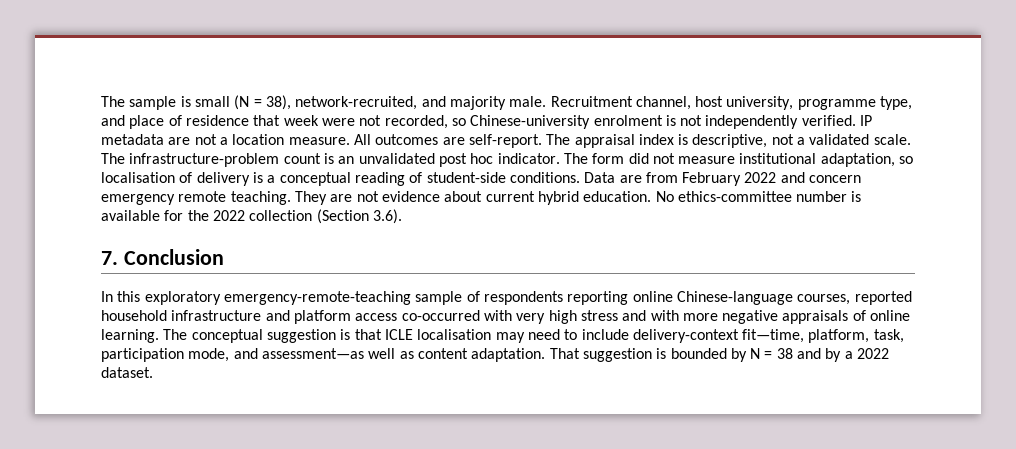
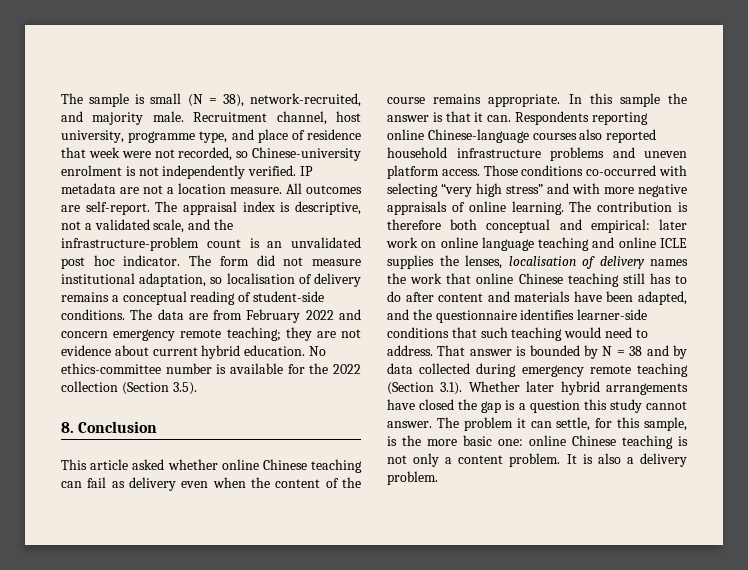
[873,134,911,145] [101,153,125,164] scale. The -> [153,219,233,233] scale, and the
[252,172,263,183] is -> [61,292,109,302] remains
[584,172,616,183] Data -> [130,309,184,320] The data
[230,191,327,205] teaching. They -> [226,327,312,341] teaching; they
[372,209,402,224] [101,251,118,265] 3.6). // 7. -> [172,382,197,395] [61,422,74,433] 3.5). // 8.
[101,291,563,305] In this exploratory emergency-remote-teaching sample of respondents -> [61,459,362,473] [61,477,361,491] [387,93,687,107] [387,111,589,125] This article asked whether online Chinese teaching can fail as delivery even when the content of the course remains appropriate. In this sample the answer is that it can. Respondents
[797,294,851,305] courses, -> [532,129,603,140] courses also
[265,310,618,324] and platform access co-occurred with very high stress -> [550,147,687,161] [387,165,687,179] [387,183,543,197] problems and uneven platform access. Those conditions co-occurred with selecting “very high stress”
[191,329,904,343] [101,348,652,362] conceptual suggestion is that ICLE localisation may need to include delivery-context fit—time, platform, task, participation mode, and assessment—as well as content adaptation. That suggestion -> [597,201,688,212] [387,219,687,233] [386,237,687,251] [387,255,688,269] [387,273,687,287] [387,291,687,305] [387,309,648,323] [387,327,648,341] [387,345,512,356] contribution is therefore both conceptual and empirical: later work on online language teaching and online ICLE supplies the lenses, localisation of delivery names the work that online Chinese teaching still has to do after content and materials have been adapted, and the questionnaire identifies learner-side conditions that such teaching would need to address. That answer
[844,348,890,359] [101,367,153,378] a 2022 dataset. -> [387,363,688,377] [387,381,688,395] [387,399,687,413] [387,417,687,431] [387,435,688,449] [387,453,687,467] [387,471,438,485] data collected during emergency remote teaching (Section 3.1). Whether later hybrid arrangements have closed the gap is a question this study cannot answer. The problem it can settle, for this sample, is the more basic one: online Chinese teaching is not only a content problem. It is also a delivery problem.

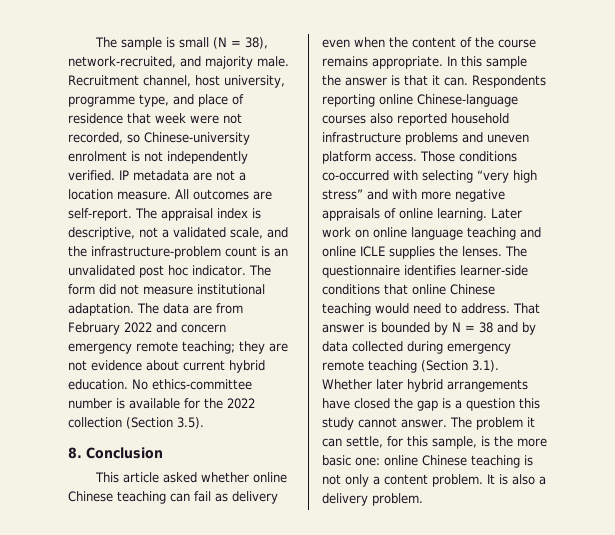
[139,273,362,287] [61,291,324,305] [61,309,125,320] adaptation, so localisation of delivery remains a conceptual reading of student-side conditions. -> [68,303,134,316] adaptation.
[569,201,688,212] [387,219,687,233] The contribution is therefore both conceptual and empirical: later -> [491,208,522,219] Later
[465,255,688,269] [387,273,687,287] [387,291,687,305] [387,309,432,320] lenses, localisation of delivery names the work that online Chinese teaching still has to do after content and materials have been adapted, and the -> [462,246,527,257] lenses. The
[480,327,508,338] such -> [412,284,495,295] online Chinese

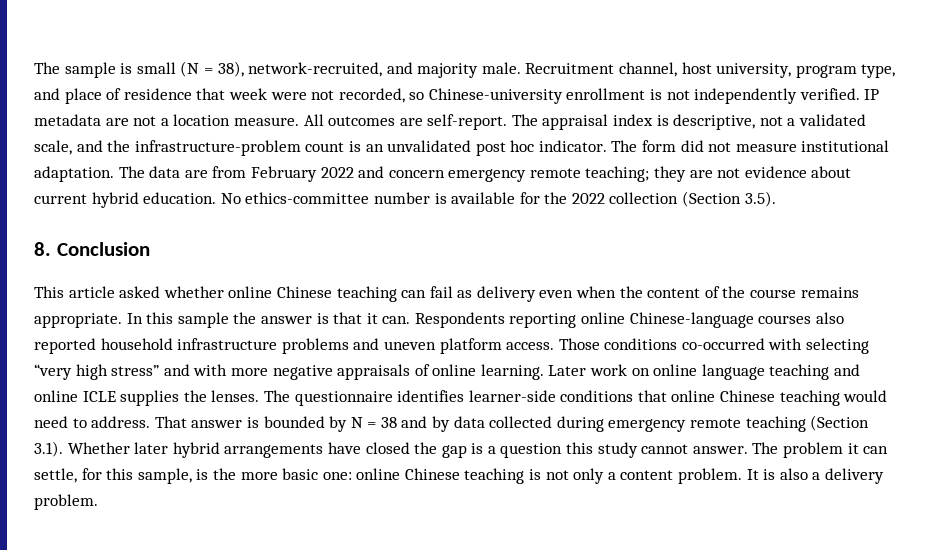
[68,96,135,107] programme -> [795,65,857,78] program
[68,151,127,162] enrolment -> [566,88,646,100] enrollment

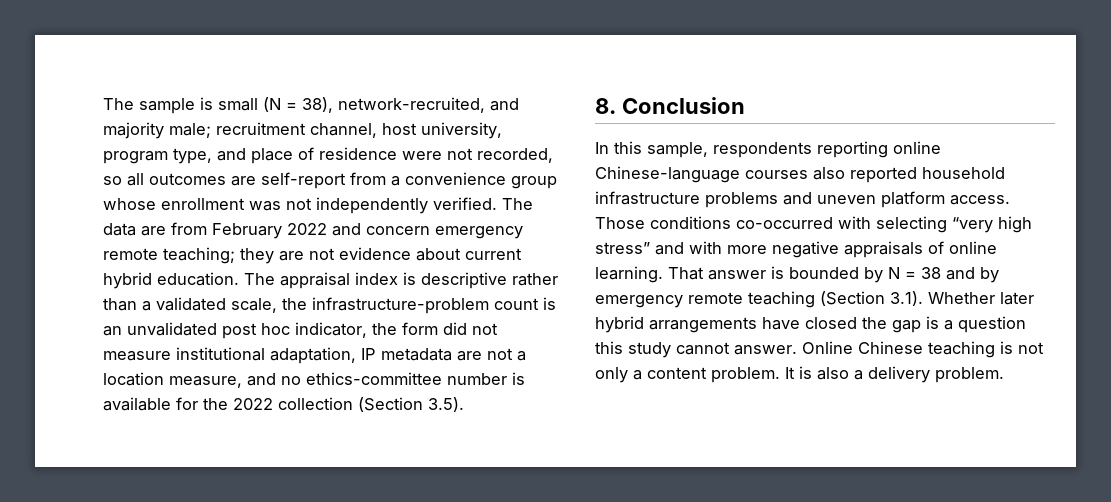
[481,62,615,74] male. Recruitment -> [169,122,306,138] male; recruitment
[196,88,267,100] that week -> (397, 153) none
[428,88,880,104] [34,114,867,130] [34,140,890,156] [34,166,114,182] Chinese-university enrollment is not independently verified. IP metadata are not a location measure. All outcomes are self-report. The appraisal index is descriptive, not a validated scale, and the infrastructure-problem count is an unvalidated post hoc indicator. The form did not measure institutional adaptation. -> [127,172,557,189] [103,197,497,214] all outcomes are self-report from a convenience group whose enrollment was not independently verified.
[220,193,241,204] No -> [244,272,558,289] [103,297,556,314] [103,322,498,339] [103,347,526,364] [103,372,301,388] The appraisal index is descriptive rather than a validated scale, the infrastructure-problem count is an unvalidated post hoc indicator, the form did not measure institutional adaptation, IP metadata are not a location measure, and no
[34,286,859,302] [34,312,505,328] This article asked whether online Chinese teaching can fail as delivery even when the content of the course remains appropriate. In this sample the answer is that it can. Respondents -> [595,141,812,158] In this sample, respondents
[548,364,861,380] [34,390,888,406] [34,416,151,428] Later work on online language teaching and online ICLE supplies the lenses. The questionnaire identifies learner-side conditions that online Chinese teaching would need to address. -> (663, 274) none
[453,416,604,432] data collected during -> (999, 275) none
[752,442,889,458] [34,468,401,484] The problem it can settle, for this sample, is the more basic one: online -> [802,341,853,354] Online

